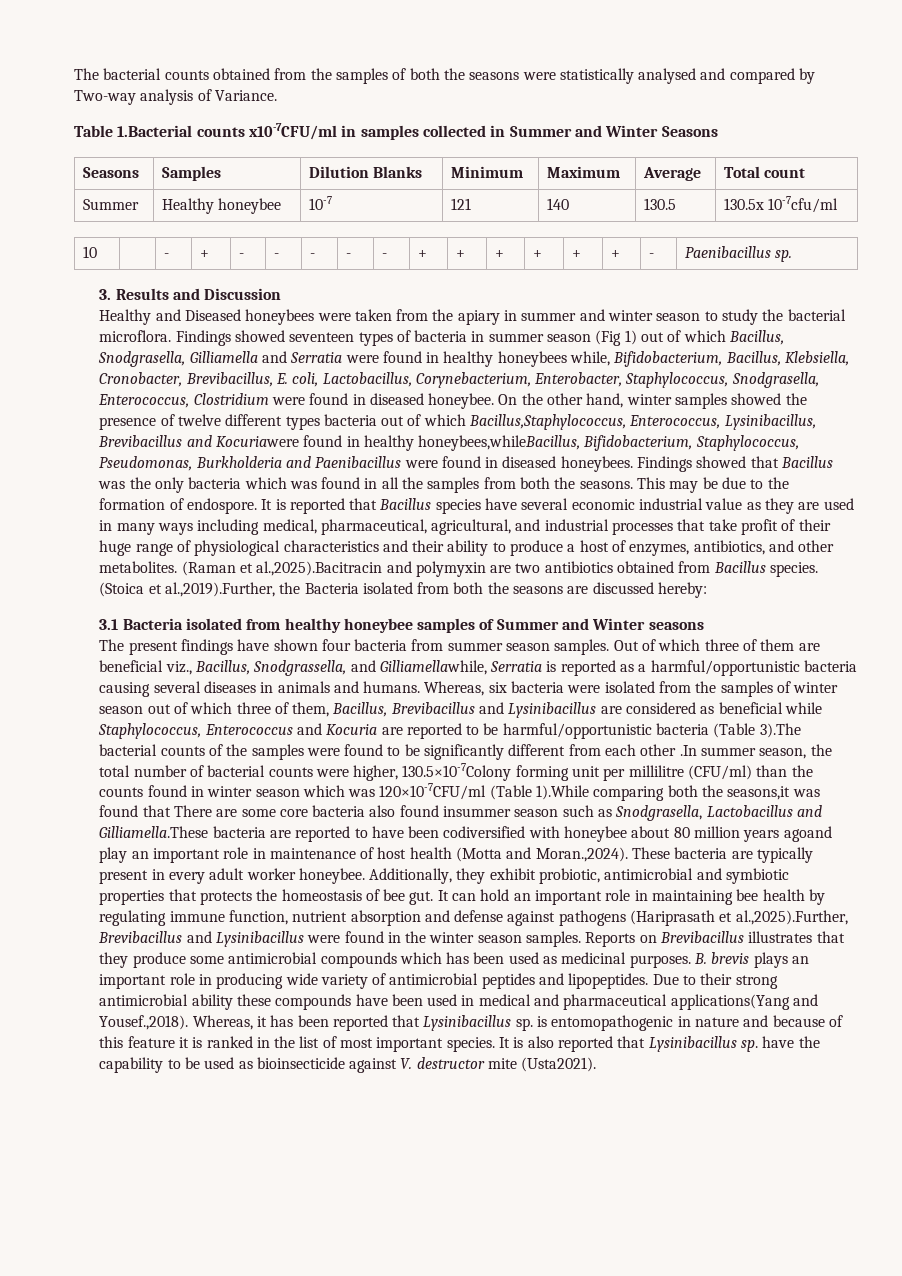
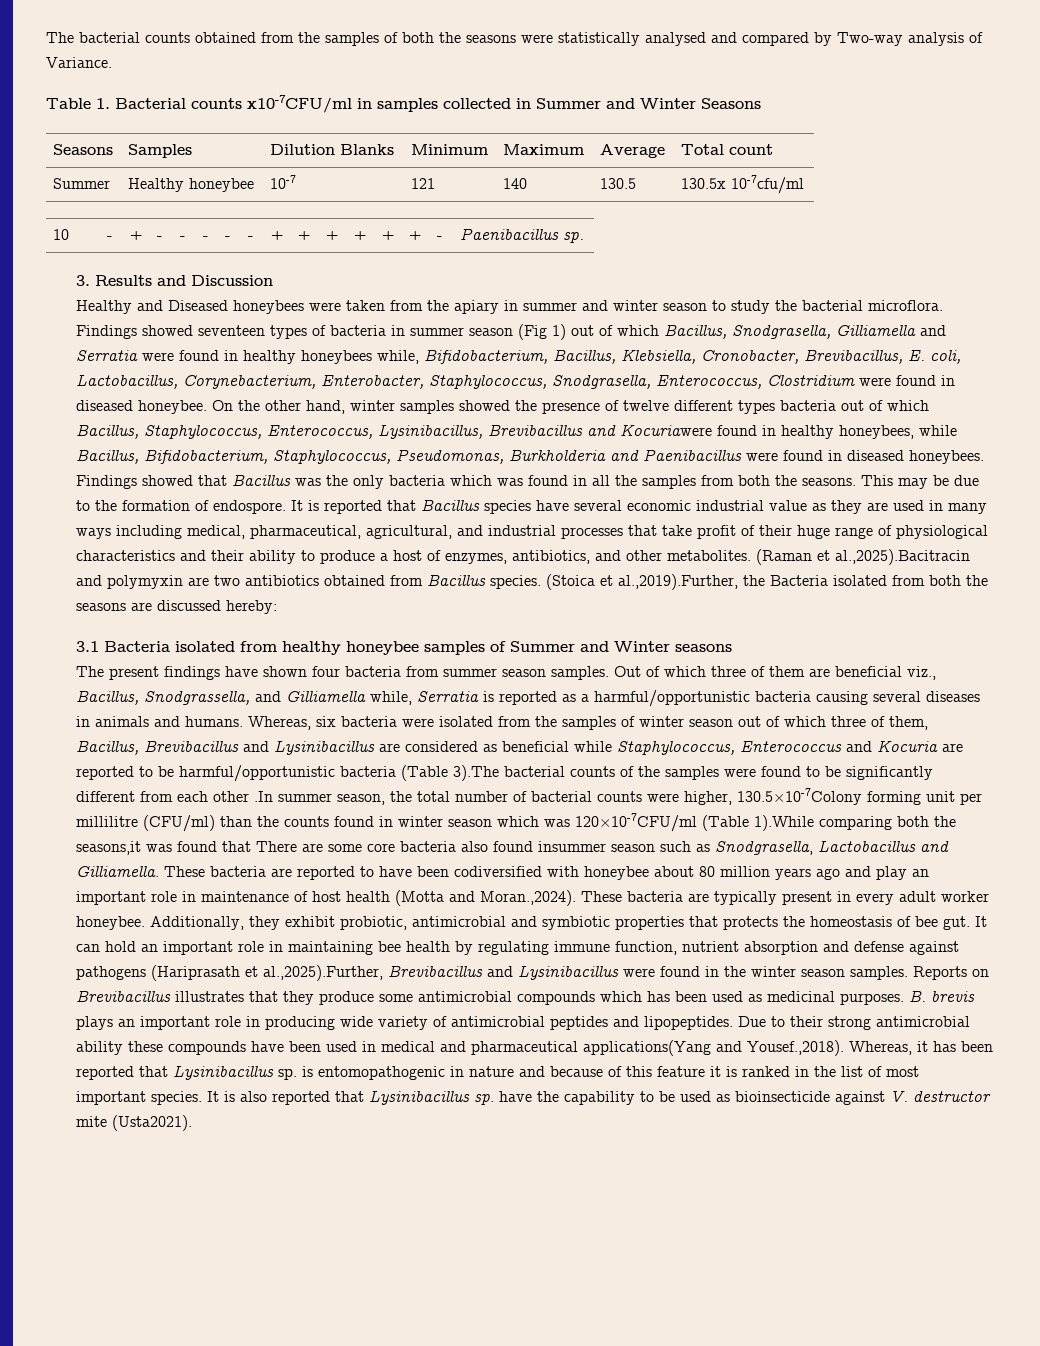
[117,125,193,137] 1.Bacterial -> [96,98,186,109] 1. Bacterial
[469,414,627,430] Bacillus,Staphylococcus, -> [76,424,263,439] Bacillus, Staphylococcus,
[418,435,581,451] honeybees,whileBacillus, -> [839,425,958,439] [76,449,140,464] honeybees, while Bacillus,
[379,660,487,675] Gilliamellawhile, -> [286,691,413,705] Gilliamella while,
[99,826,209,838] Gilliamella.These -> [76,866,206,877] Gilliamella. These
[783,826,832,842] agoand -> [816,866,872,880] ago and

